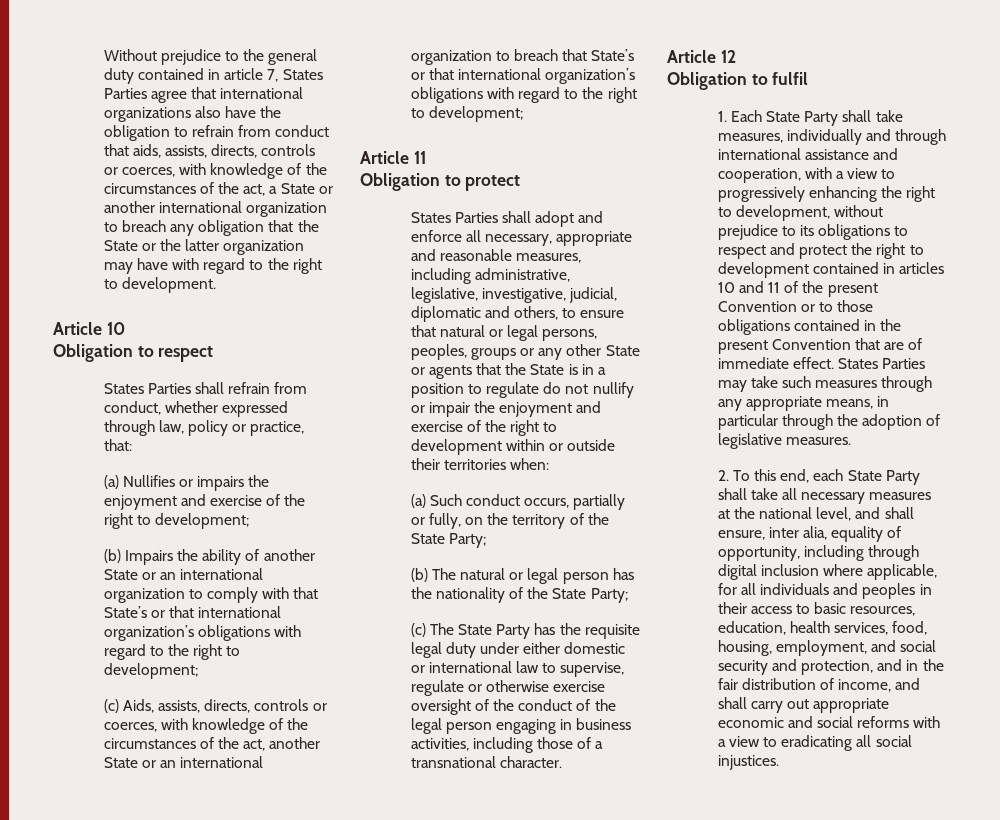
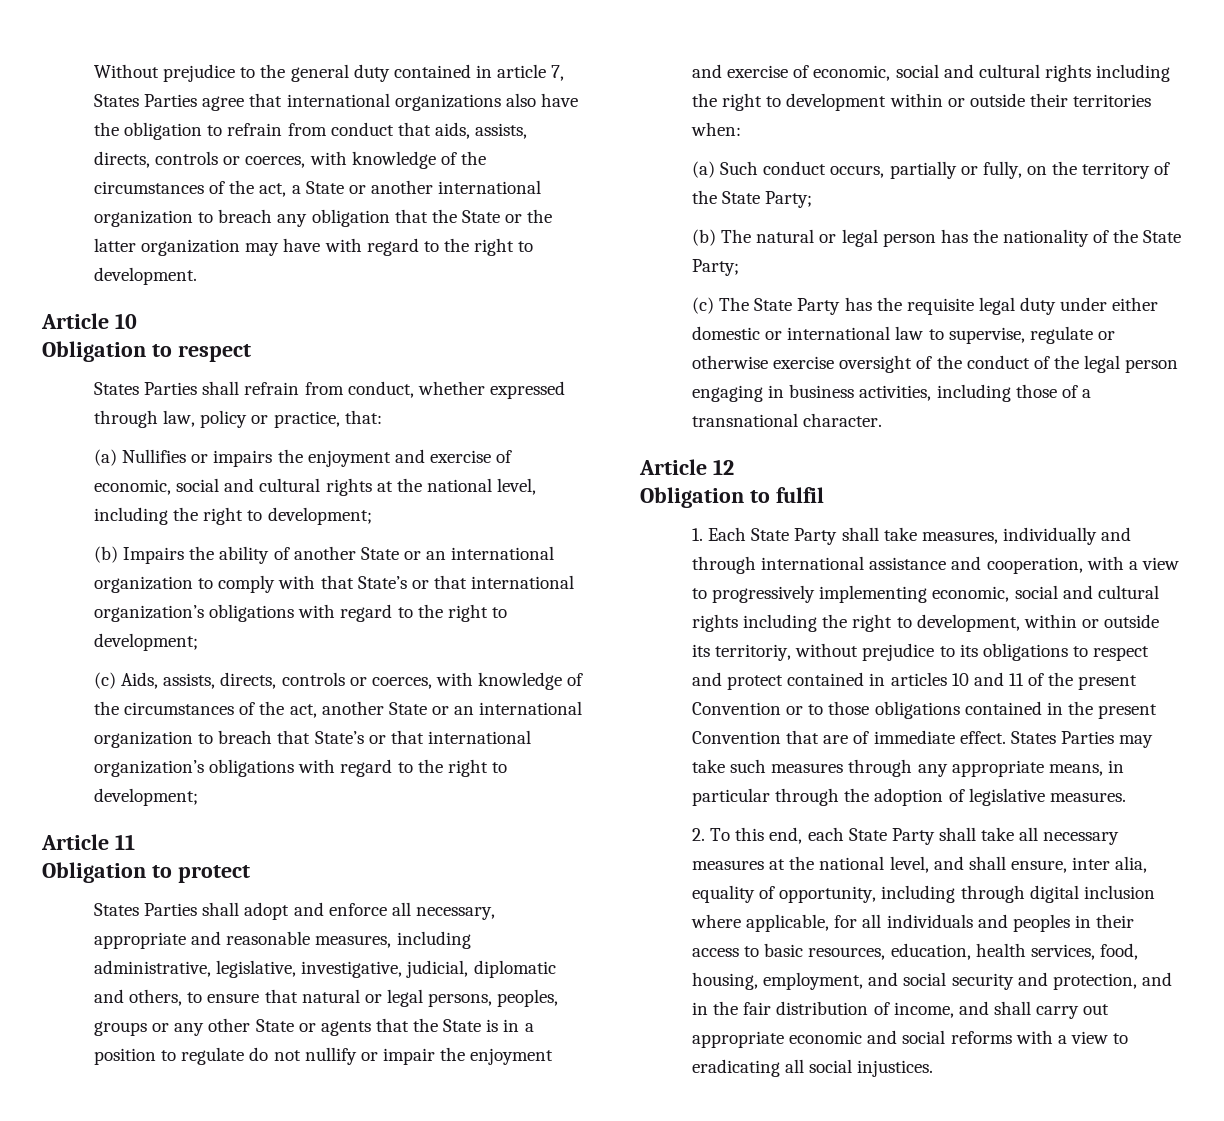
(281, 500) none -> [94,478,537,496] [94,507,169,525] economic, social and cultural rights at the national level, including
(481, 426) none -> [813,64,1171,82] economic, social and cultural rights including
[808,186,936,202] [717,205,830,221] enhancing the right to development, -> [819,585,1159,603] [692,614,1160,632] [692,644,792,661] implementing economic, social and cultural rights including the right to development, within or outside its territoriy,
[851,243,924,259] [717,262,809,278] the right to development -> (784, 682) none

